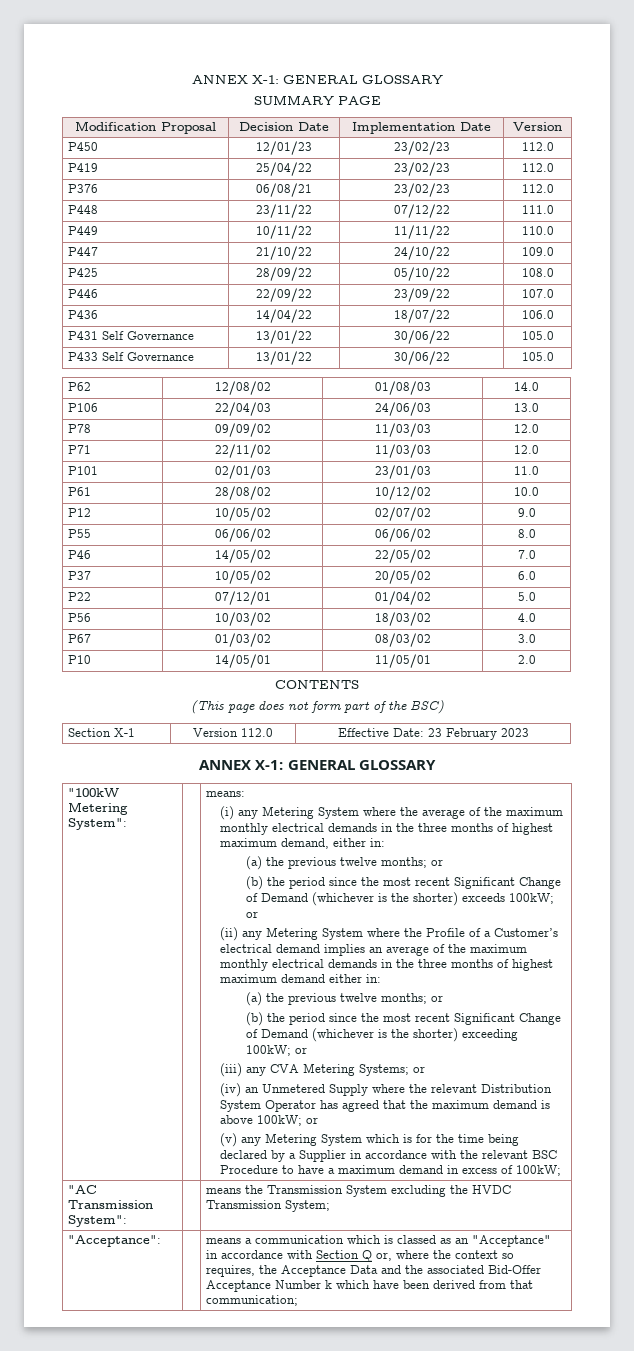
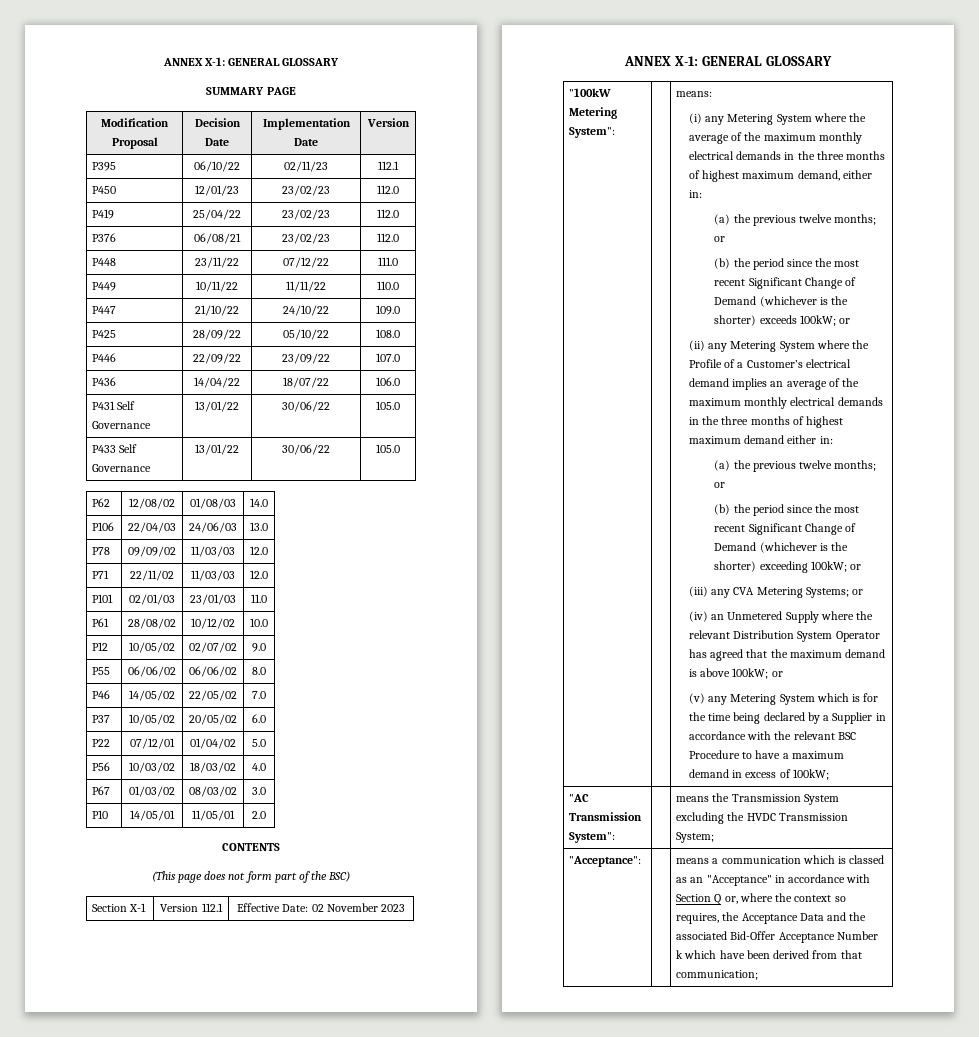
(562, 126) none -> [92,162,117,171] [194,161,240,172] [284,161,328,172] [378,161,399,170] // P395 | 06/10/22 | 02/11/23 | 112.1
[241,728,273,737] 112.0 -> [201,903,223,912] 112.1
[427,728,497,740] 23 February -> [311,903,378,912] 02 November

